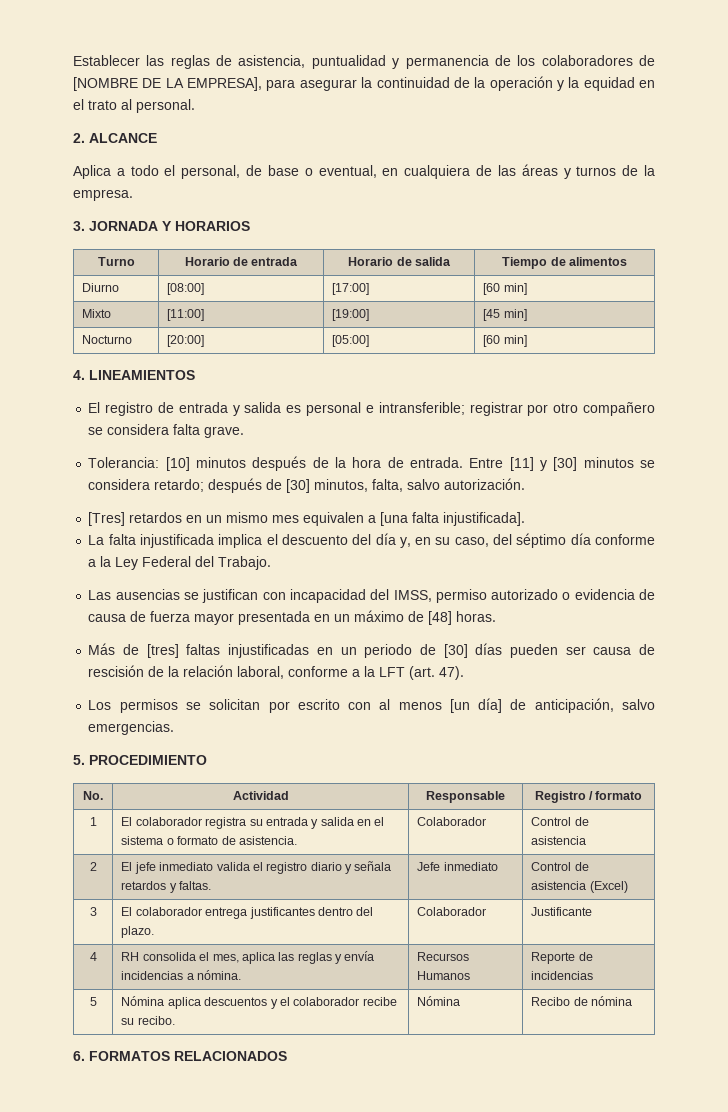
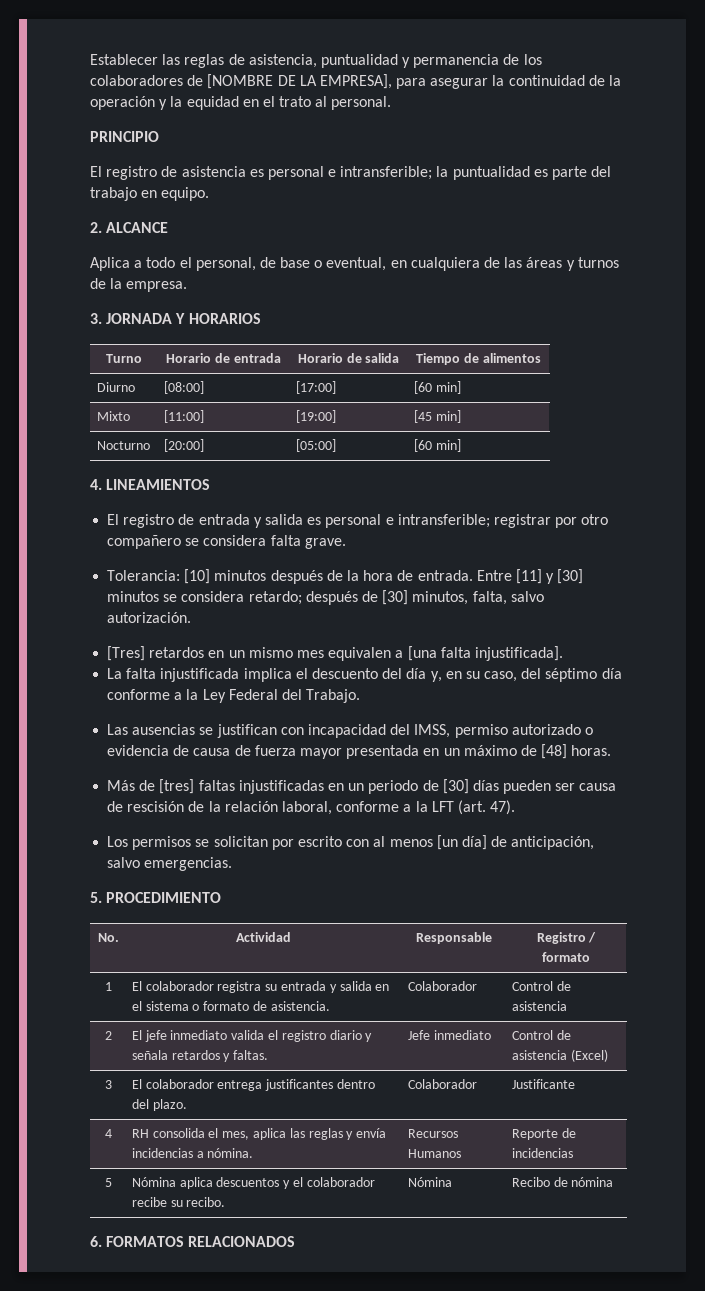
(195, 106) none -> [90,131,159,142] [90,166,612,180] [90,187,210,201] // PRINCIPIO // El registro de asistencia es personal e intransferible; la puntualidad es parte del trabajo en equipo.

